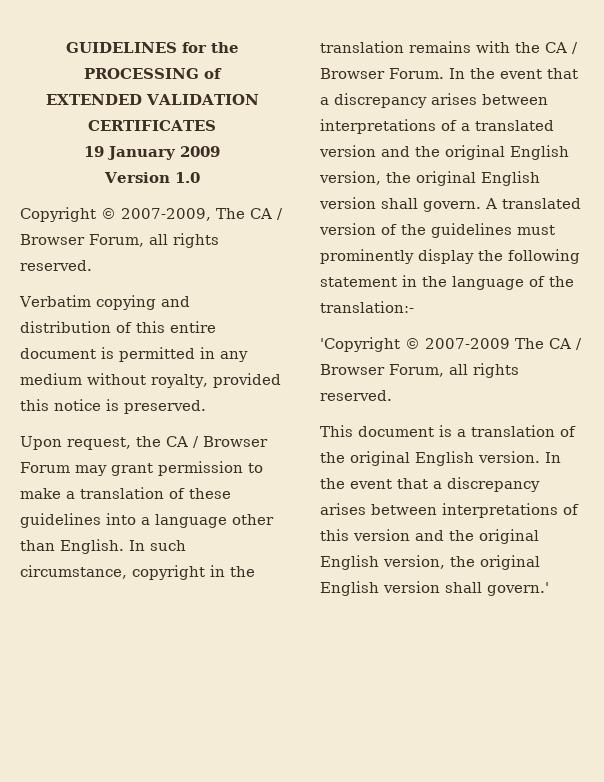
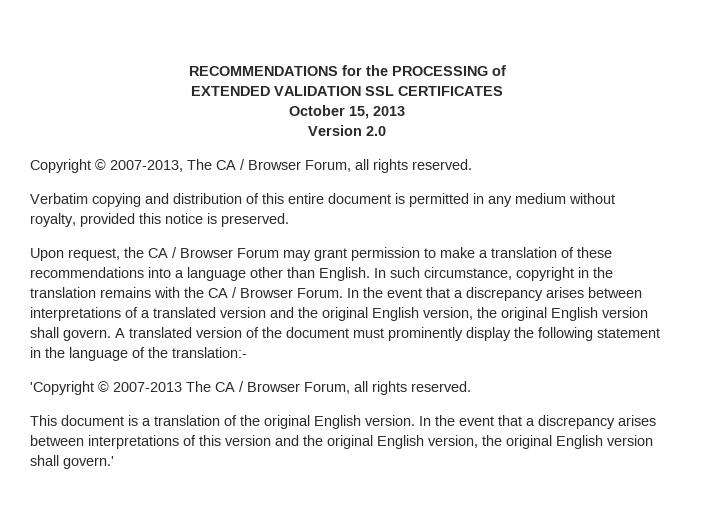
[65,42,177,53] GUIDELINES -> [188,66,338,76] RECOMMENDATIONS
(259, 99) none -> [365,86,394,96] SSL
[84,146,220,160] 19 January 2009 -> [289,105,405,119] October 15, 2013
[174,172,200,183] 1.0 -> [366,126,386,136] 2.0
[121,208,211,221] 2007-2009, -> [110,160,183,172] 2007-2013,
[20,513,101,528] guidelines -> [30,267,144,278] recommendations
[431,223,512,238] guidelines -> [286,327,349,338] document
[425,338,510,349] 2007-2009 -> [113,382,182,392] 2007-2013

